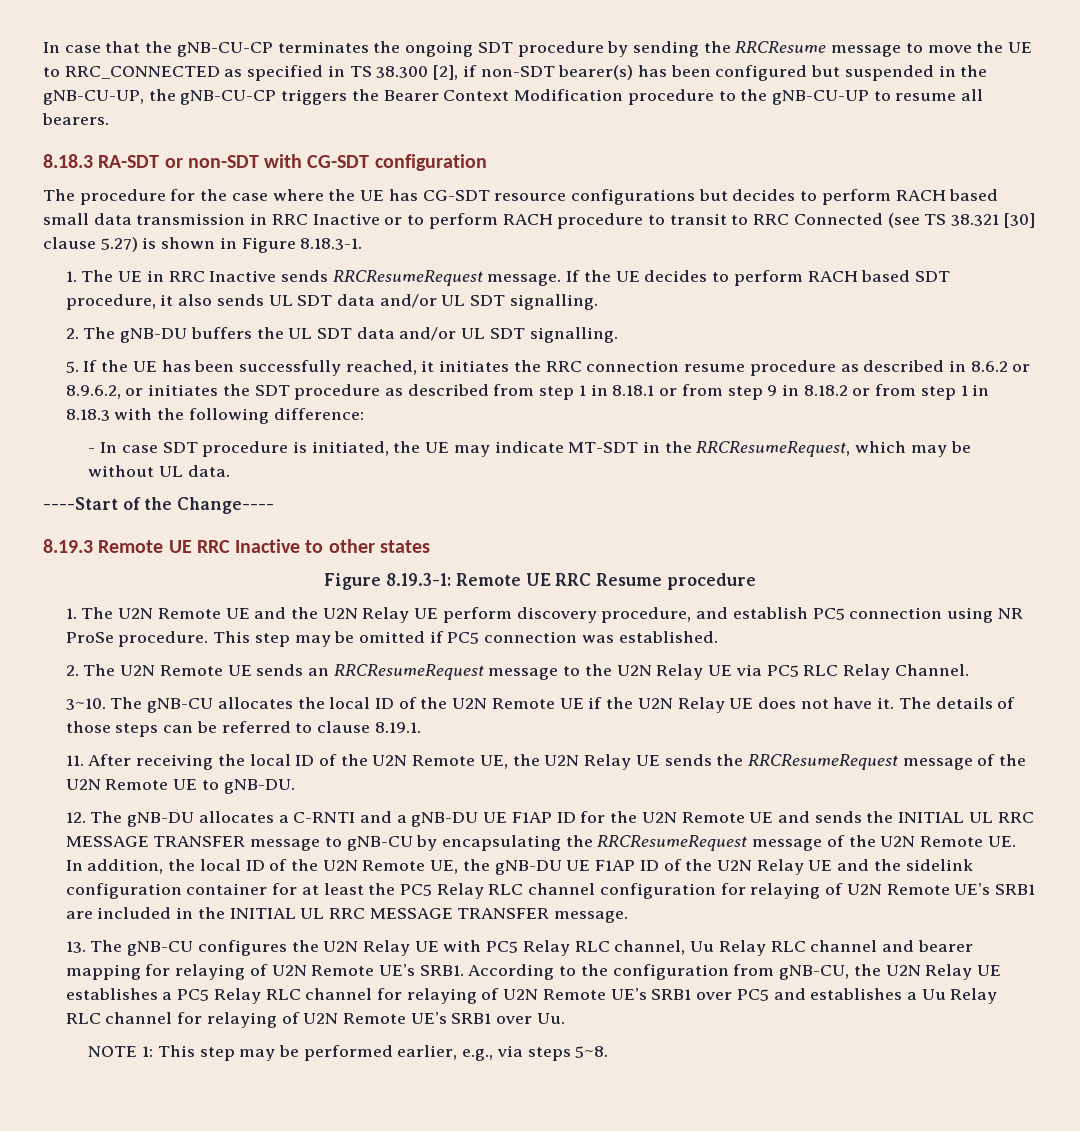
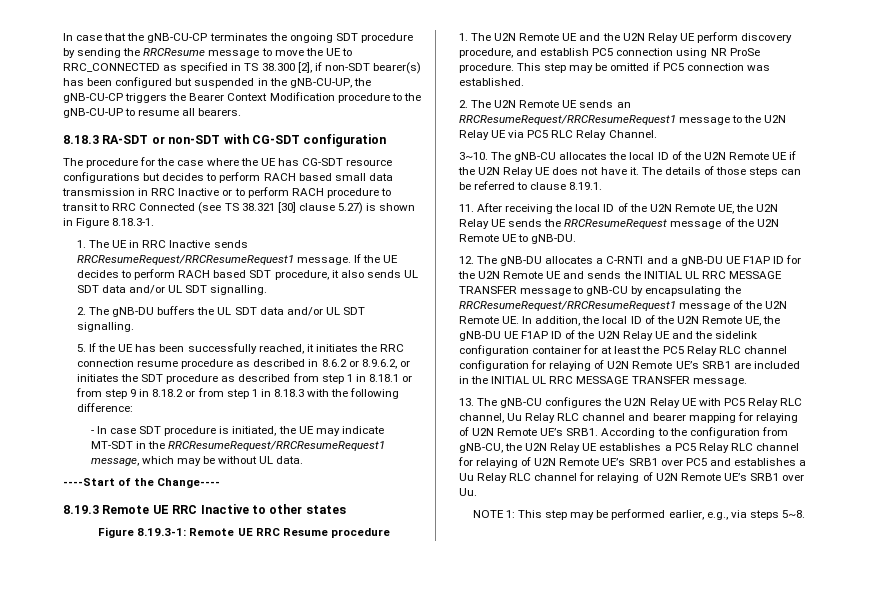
[332,270,483,286] RRCResumeRequest -> [76,255,294,265] RRCResumeRequest/RRCResumeRequest1
[696,441,851,457] RRCResumeRequest, -> [168,441,386,451] [90,458,139,466] RRCResumeRequest/RRCResumeRequest1 message,
[333,664,484,680] RRCResumeRequest -> [458,115,676,125] RRCResumeRequest/RRCResumeRequest1
[597,835,748,851] RRCResumeRequest -> [458,301,676,311] RRCResumeRequest/RRCResumeRequest1

